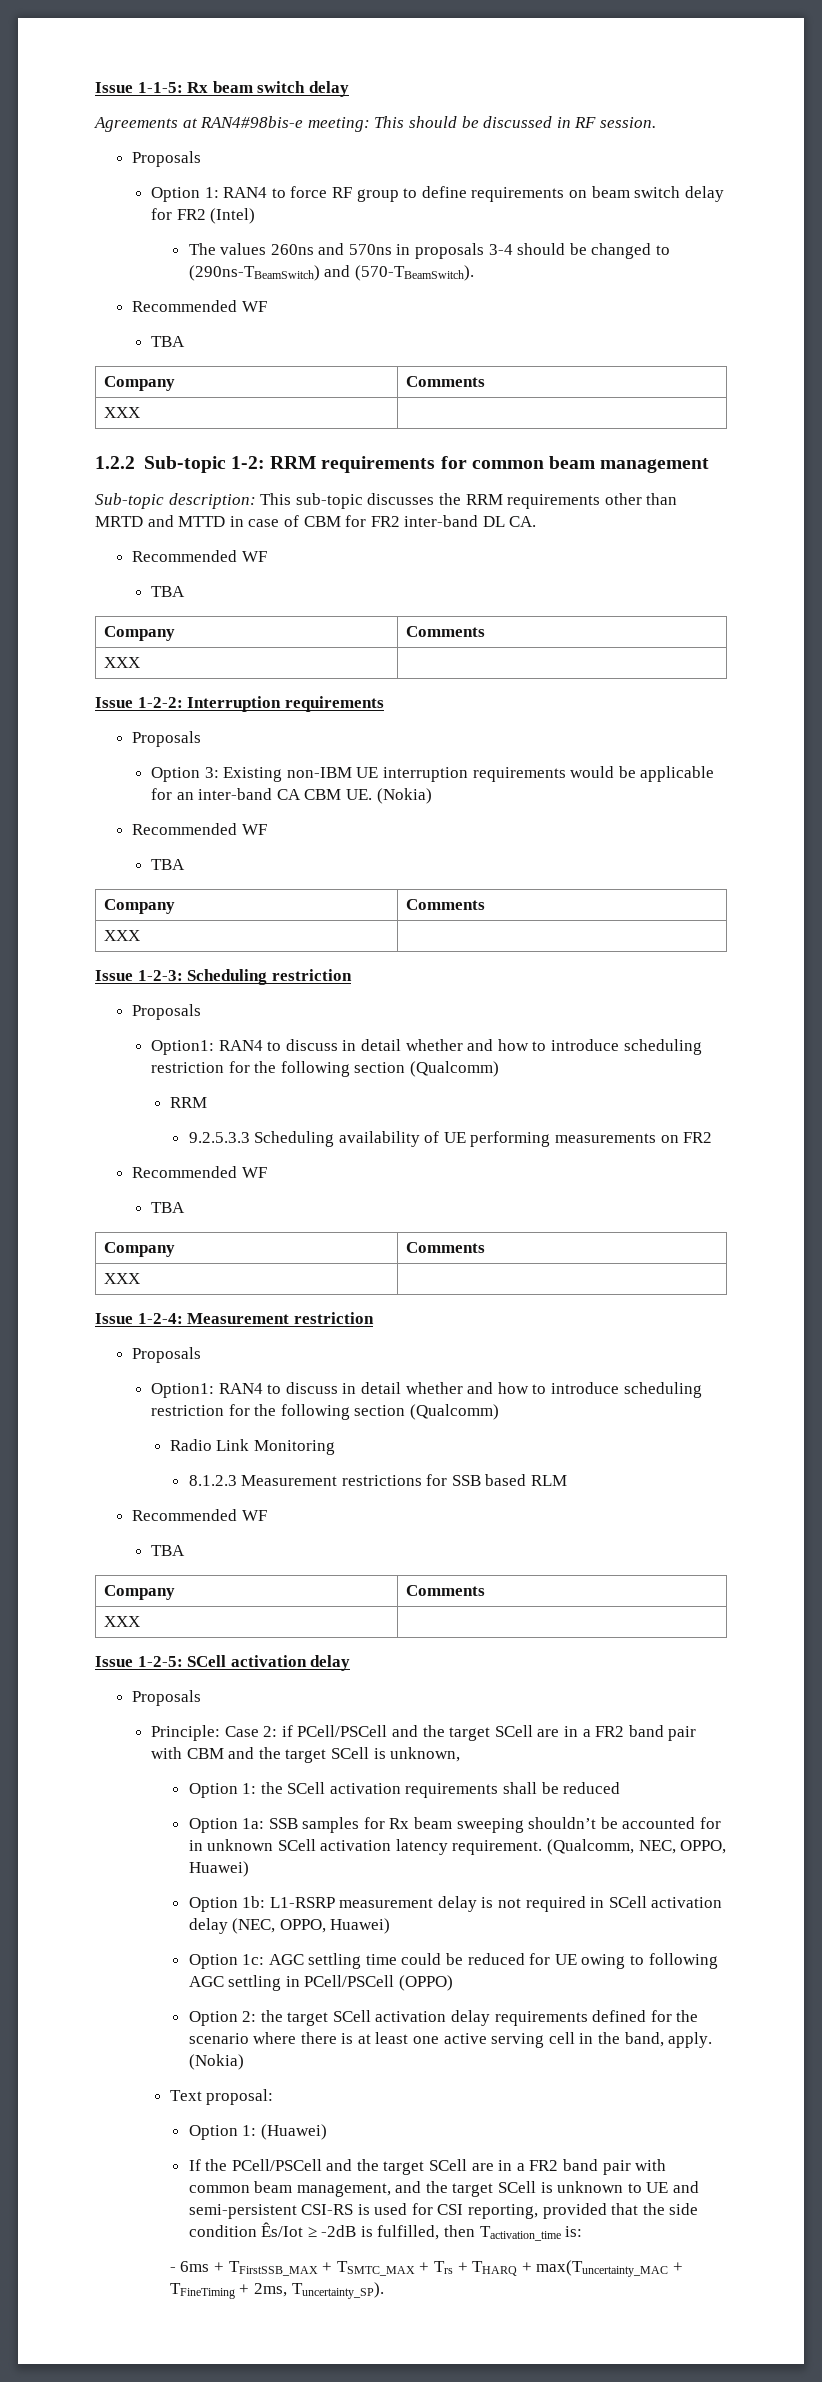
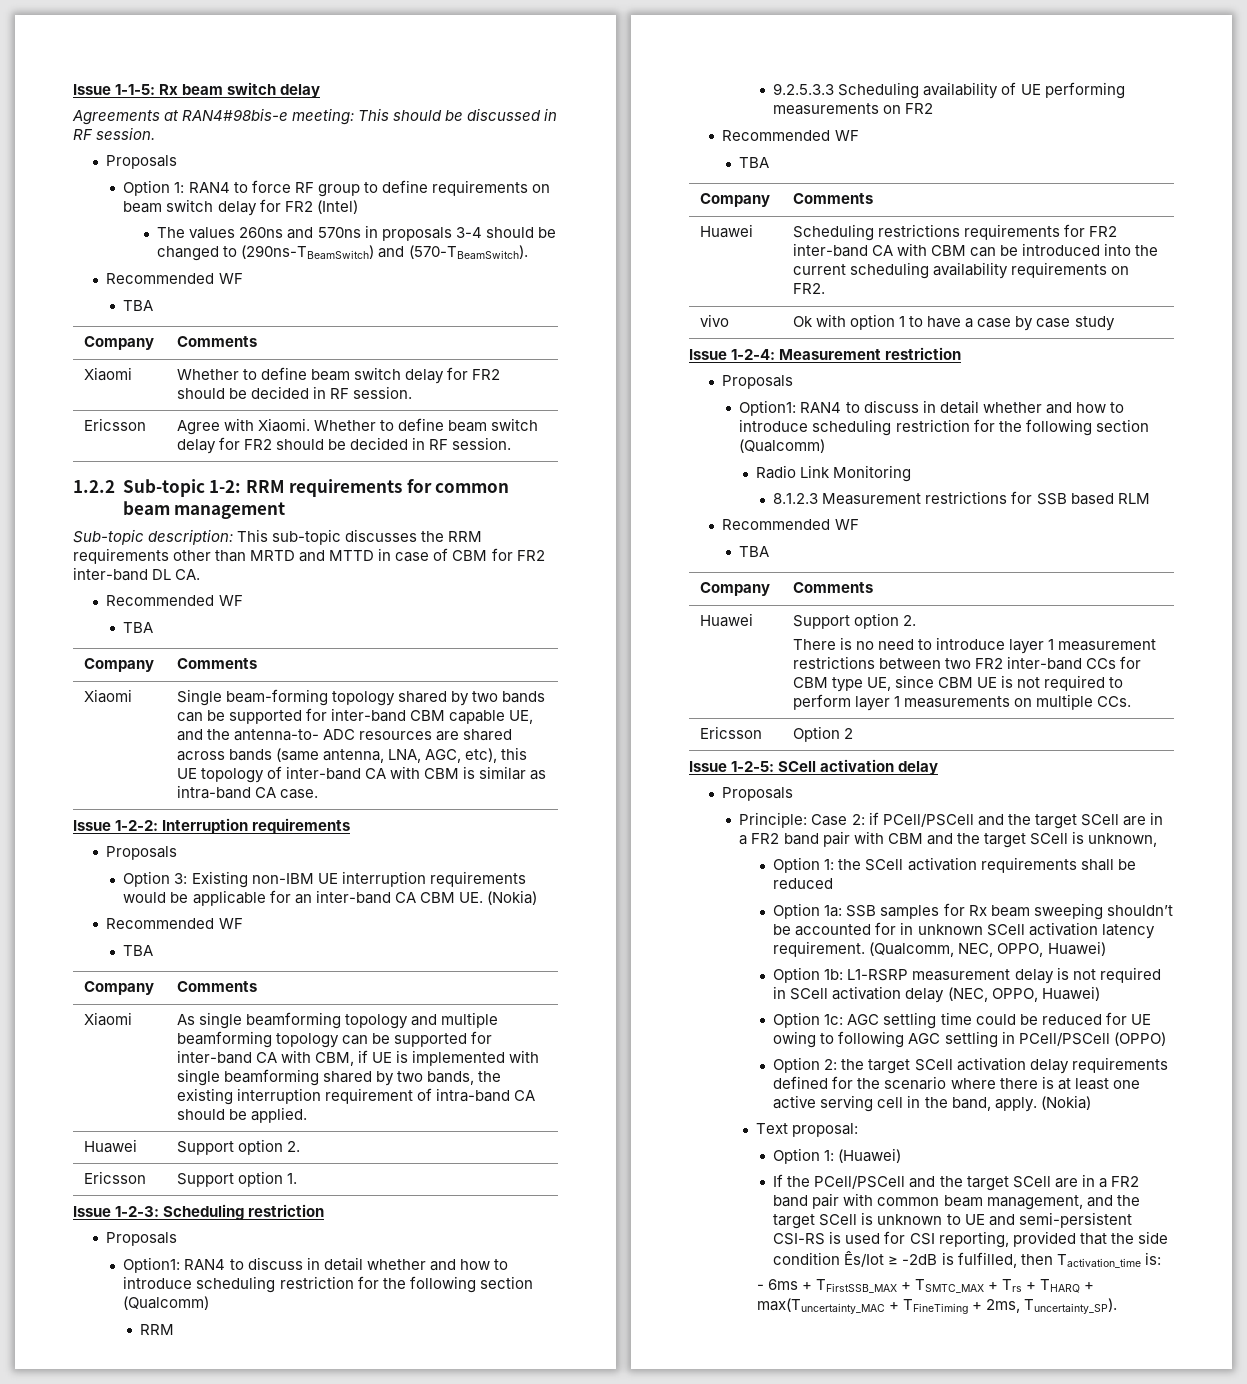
[104,407,141,418] XXX | -> [84,367,133,381] [177,367,501,384] [177,386,413,399] [84,418,147,431] [177,418,539,435] [177,437,512,454] Xiaomi | Whether to define beam switch delay for FR2 should be decided in RF session. // Ericsson | Agree with Xiaomi. Whether to define beam switch delay for FR2 should be decided in RF session.
[104,657,141,668] XXX | -> [84,689,133,703] [177,689,546,706] [177,708,534,724] [177,729,513,741] [177,747,528,763] [177,766,547,783] [177,785,319,799] Xiaomi | Single beam-forming topology shared by two bands can be supported for inter-band CBM capable UE, and the antenna-to- ADC resources are shared across bands (same antenna, LNA, AGC, etc), this UE topology of inter-band CA with CBM is similar as intra-band CA case.
[104,930,141,941] XXX | -> [84,1012,133,1026] [177,1012,499,1029] [177,1031,493,1048] [177,1050,540,1066] [177,1069,502,1086] [177,1088,536,1105] [177,1107,308,1123] [84,1139,138,1153] [177,1139,301,1155] [84,1171,147,1184] [177,1171,298,1187] Xiaomi | As single beamforming topology and multiple beamforming topology can be supported for inter-band CA with CBM, if UE is implemented with single beamforming shared by two bands, the existing interruption requirement of intra-band CA should be applied. // Huawei | Support option 2. // Ericsson | Support option 1.
[104,1273,141,1284] XXX | -> [700,224,754,238] [793,224,1118,241] [793,243,1159,257] [793,262,1130,279] [793,283,826,294] [700,314,730,327] [793,314,1115,331] Huawei | Scheduling restrictions requirements for FR2 inter-band CA with CBM can be introduced into the current scheduling availability requirements on FR2. // vivo | Ok with option 1 to have a case by case study
[104,1616,141,1627] XXX | -> [700,613,754,627] [793,613,917,629] [793,637,1157,654] [793,656,1142,670] [793,675,1124,692] [793,694,1132,711] [700,726,763,739] [793,726,854,742] Huawei | Support option 2. // There is no need to introduce layer 1 measurement restrictions between two FR2 inter-band CCs for CBM type UE, since CBM UE is not required to perform layer 1 measurements on multiple CCs. // Ericsson | Option 2

